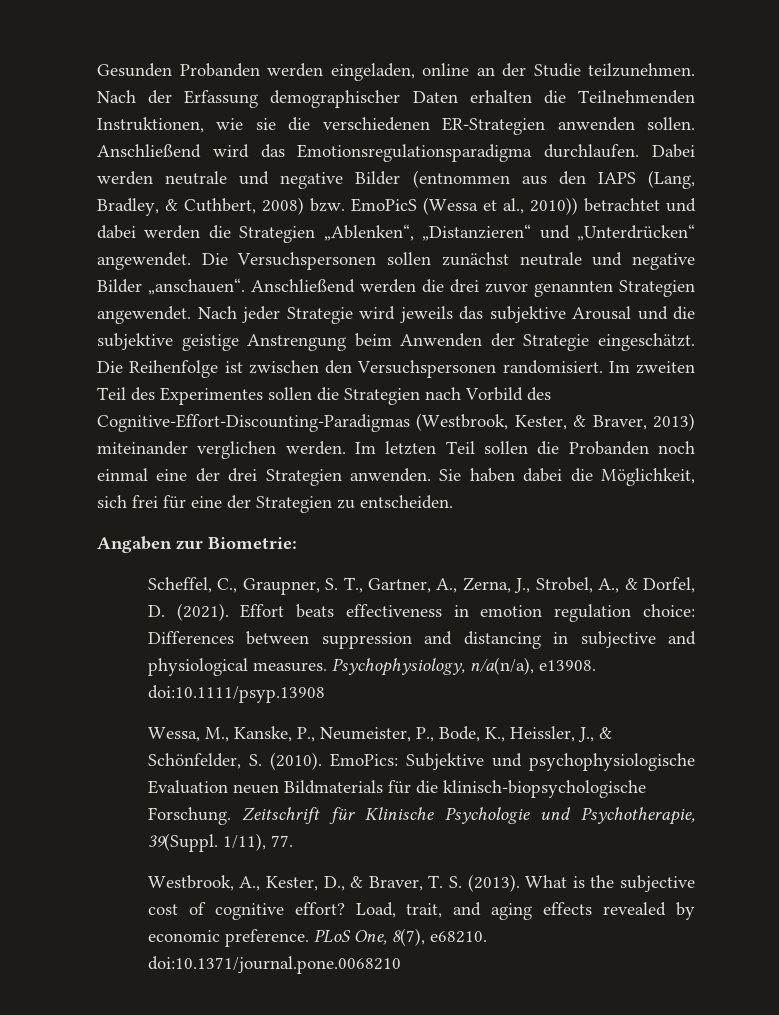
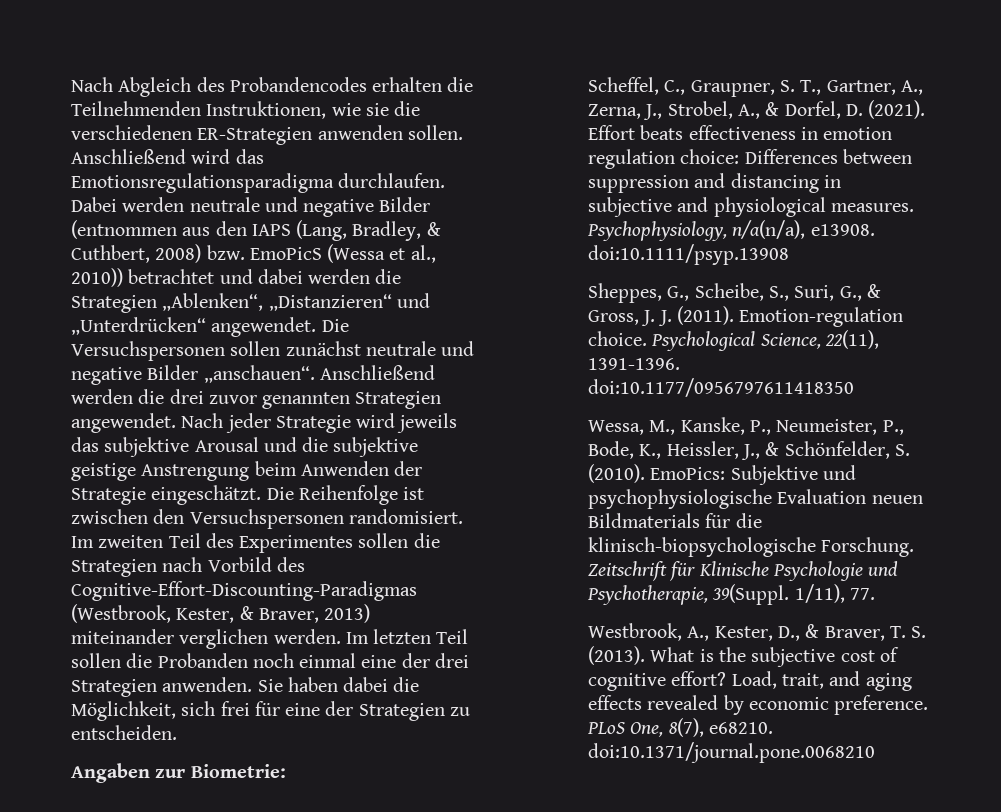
[97,63,695,81] [97,90,458,108] Gesunden Probanden werden eingeladen, online an der Studie teilzunehmen. Nach der Erfassung demographischer Daten -> [71,77,367,97] Nach Abgleich des Probandencodes
(325, 694) none -> [588,283,881,303] [588,306,904,327] [588,330,879,351] [588,358,681,370] [588,378,855,397] // Sheppes, G., Scheibe, S., Suri, G., & Gross, J. J. (2011). Emotion-regulation choice. Psychological Science, 22(11), 1391-1396. doi:10.1177/0956797611418350

